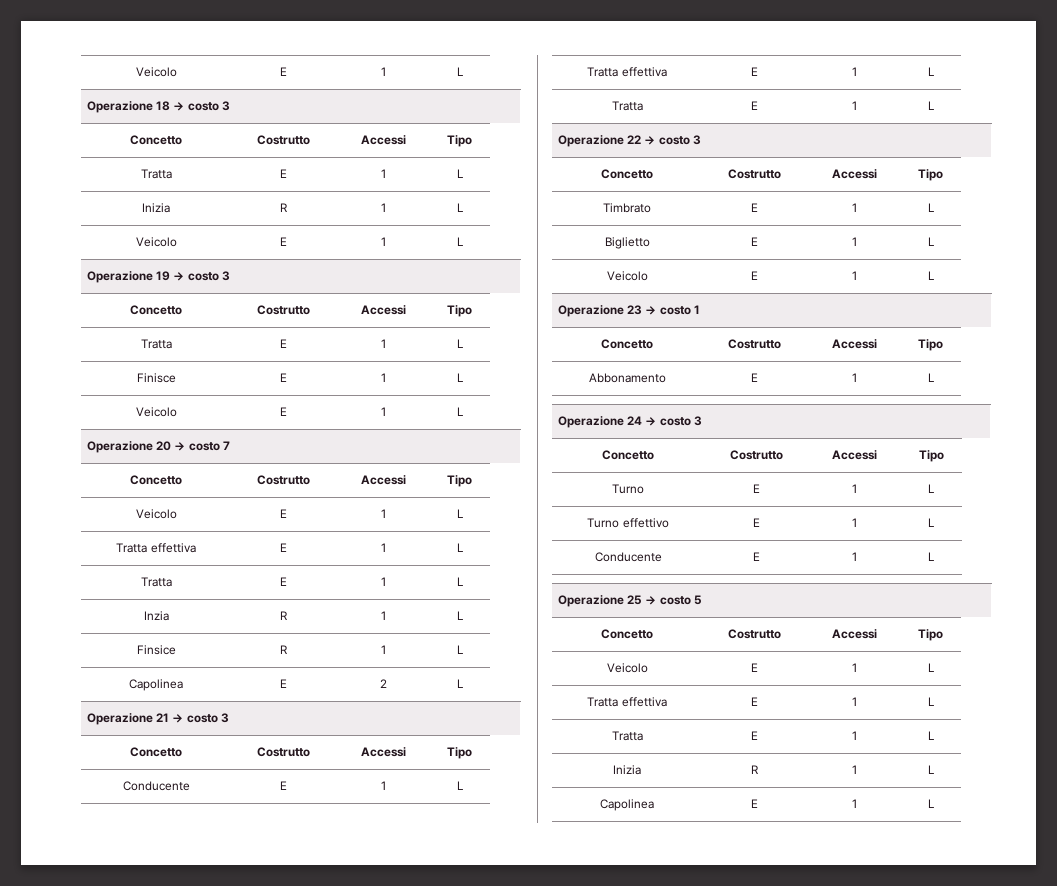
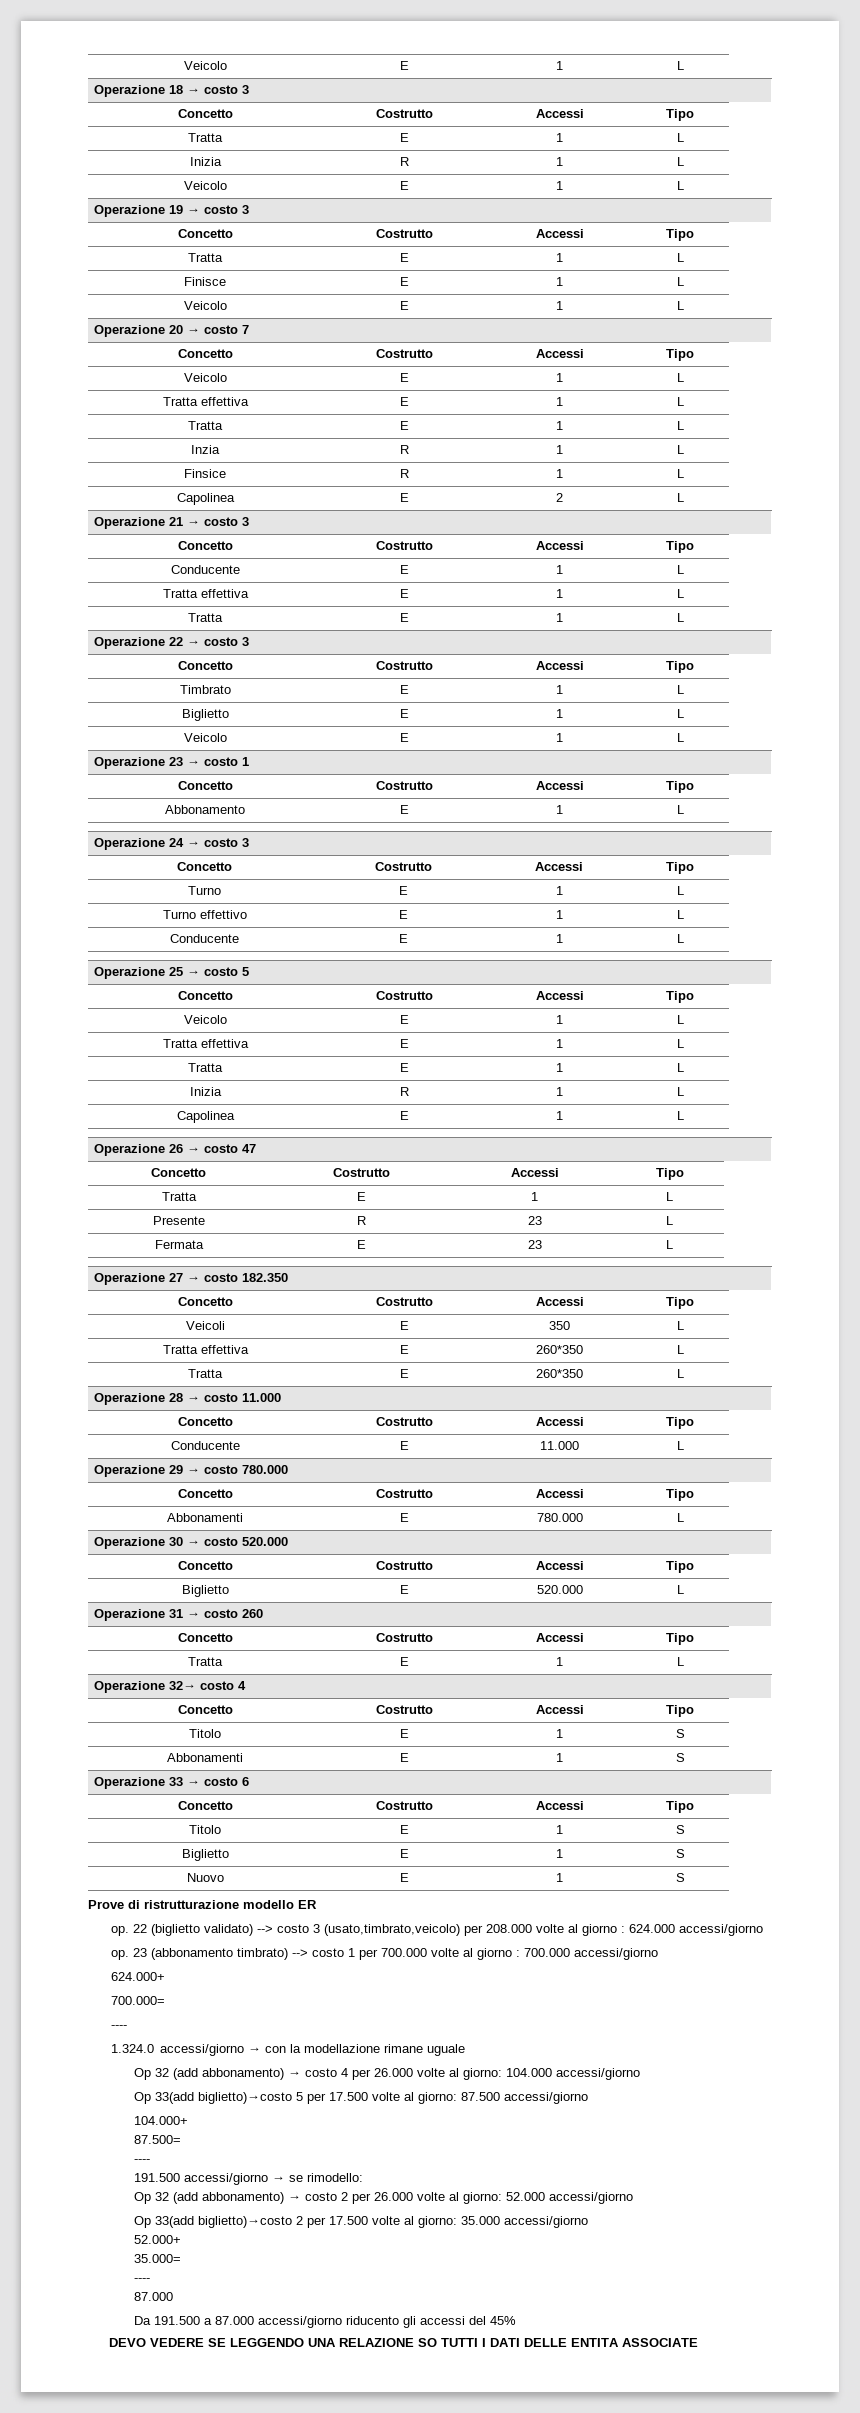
(934, 803) none -> [93,1144,256,1156] [151,1168,206,1177] [332,1168,390,1177] [510,1168,559,1177] [655,1168,684,1180] [161,1192,197,1201] [356,1192,366,1201] [531,1192,538,1201] [666,1192,673,1201] [152,1216,205,1225] [356,1216,366,1225] [527,1216,542,1225] [666,1216,673,1225] [154,1240,204,1249] [356,1240,366,1249] [527,1240,542,1249] [666,1240,673,1249] [93,1273,288,1285] [177,1297,233,1306] [376,1297,433,1306] [535,1297,584,1306] [666,1297,694,1309] [185,1321,225,1330] [400,1321,409,1330] [549,1321,570,1330] [676,1321,684,1330] [162,1345,249,1354] [400,1345,409,1354] [536,1345,583,1354] [676,1345,684,1354] [188,1369,223,1378] [400,1369,409,1378] [536,1369,583,1378] [676,1369,684,1378] [93,1393,281,1405] [177,1417,233,1426] [376,1417,433,1426] [535,1417,584,1426] [666,1417,694,1429] [170,1441,240,1450] [400,1441,409,1450] [540,1441,579,1450] [676,1441,684,1450] [93,1465,288,1477] [177,1489,233,1498] [376,1489,433,1498] [535,1489,584,1498] [666,1489,694,1501] [167,1513,243,1522] [400,1513,409,1522] [536,1513,583,1522] [676,1513,684,1522] [93,1537,288,1549] [177,1561,233,1570] [376,1561,433,1570] [535,1561,584,1570] [666,1561,694,1573] [181,1585,229,1597] [400,1585,409,1594] [536,1585,583,1594] [676,1585,684,1594] [93,1609,263,1621] [177,1633,233,1642] [376,1633,433,1642] [535,1633,584,1642] [666,1633,694,1645] [188,1657,223,1666] [400,1657,409,1666] [556,1657,563,1666] [676,1657,684,1666] [93,1681,246,1693] [177,1705,233,1714] [376,1705,433,1714] [535,1705,584,1714] [666,1705,694,1717] [189,1729,221,1738] [400,1729,409,1738] [556,1729,563,1738] [675,1729,685,1738] [167,1753,243,1762] [400,1753,409,1762] [556,1753,563,1762] [675,1753,685,1762] [93,1777,249,1789] [177,1801,233,1810] [376,1801,433,1810] [535,1801,584,1810] [666,1801,694,1813] [189,1825,221,1834] [400,1825,409,1834] [556,1825,563,1834] [675,1825,685,1834] [181,1849,229,1861] [400,1849,409,1858] [556,1849,563,1858] [675,1849,685,1858] [186,1873,224,1882] [400,1873,409,1882] [556,1873,563,1882] [675,1873,685,1882] [88,1900,317,1909] [110,1924,763,1936] [110,1948,658,1960] [110,1972,165,1981] [110,1996,165,2005] [110,2025,127,2029] [110,2044,466,2056] [133,2068,640,2080] [133,2092,588,2104] [133,2116,188,2125] [133,2135,181,2144] [133,2159,150,2163] [133,2173,363,2185] [133,2192,633,2204] [133,2216,588,2228] [133,2235,181,2244] [133,2254,181,2263] [133,2278,150,2282] [133,2292,173,2301] [133,2316,516,2328] [108,2338,698,2347] // Operazione 26 → costo 47 // Concetto | Costrutto | Accessi | Tipo // Tratta | E | 1 | L // Presente | R | 23 | L // Fermata | E | 23 | L // Operazione 27 → costo 182.350 // Concetto | Costrutto | Accessi | Tipo // Veicoli | E | 350 | L // Tratta effettiva | E | 260*350 | L // Tratta | E | 260*350 | L // Operazione 28 → costo 11.000 // Concetto | Costrutto | Accessi | Tipo // Conducente | E | 11.000 | L // Operazione 29 → costo 780.000 // Concetto | Costrutto | Accessi | Tipo // Abbonamenti | E | 780.000 | L // Operazione 30 → costo 520.000 // Concetto | Costrutto | Accessi | Tipo // Biglietto | E | 520.000 | L // Operazione 31 → costo 260 // Concetto | Costrutto | Accessi | Tipo // Tratta | E | 1 | L // Operazione 32→ costo 4 // Concetto | Costrutto | Accessi | Tipo // Titolo | E | 1 | S // Abbonamenti | E | 1 | S // Operazione 33 → costo 6 // Concetto | Costrutto | Accessi | Tipo // Titolo | E | 1 | S // Biglietto | E | 1 | S // Nuovo | E | 1 | S // Prove di ristrutturazione modello ER // op. 22 (biglietto validato) --> costo 3 (usato,timbrato,veicolo) per 208.000 volte al giorno : 624.000 accessi/giorno // op. 23 (abbonamento timbrato) --> costo 1 per 700.000 volte al giorno : 700.000 accessi/giorno // 624.000+ // 700.000= // ---- // 1.324.0 accessi/giorno → con la modellazione rimane uguale // Op 32 (add abbonamento) → costo 4 per 26.000 volte al giorno: 104.000 accessi/giorno // Op 33(add biglietto)→costo 5 per 17.500 volte al giorno: 87.500 accessi/giorno // 104.000+ // 87.500= // ---- // 191.500 accessi/giorno → se rimodello: // Op 32 (add abbonamento) → costo 2 per 26.000 volte al giorno: 52.000 accessi/giorno // Op 33(add biglietto)→costo 2 per 17.500 volte al giorno: 35.000 accessi/giorno // 52.000+ // 35.000= // ---- // 87.000 // Da 191.500 a 87.000 accessi/giorno riducento gli accessi del 45% // DEVO VEDERE SE LEGGENDO UNA RELAZIONE SO TUTTI I DATI DELLE ENTITA ASSOCIATE

